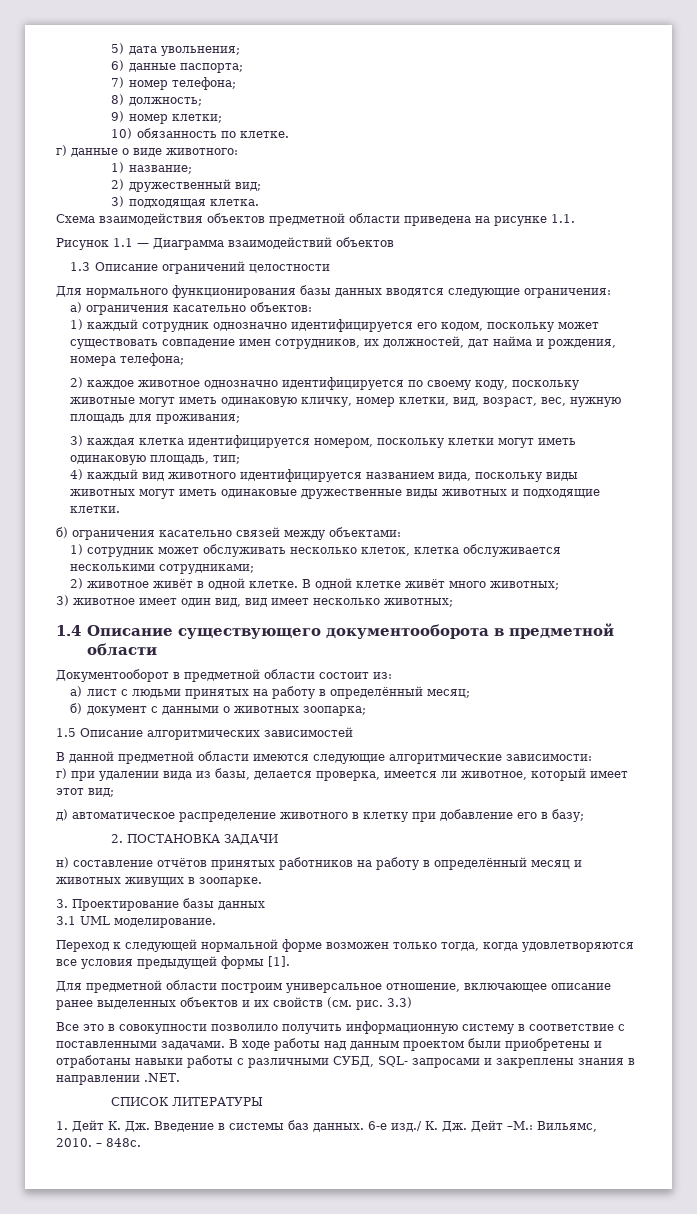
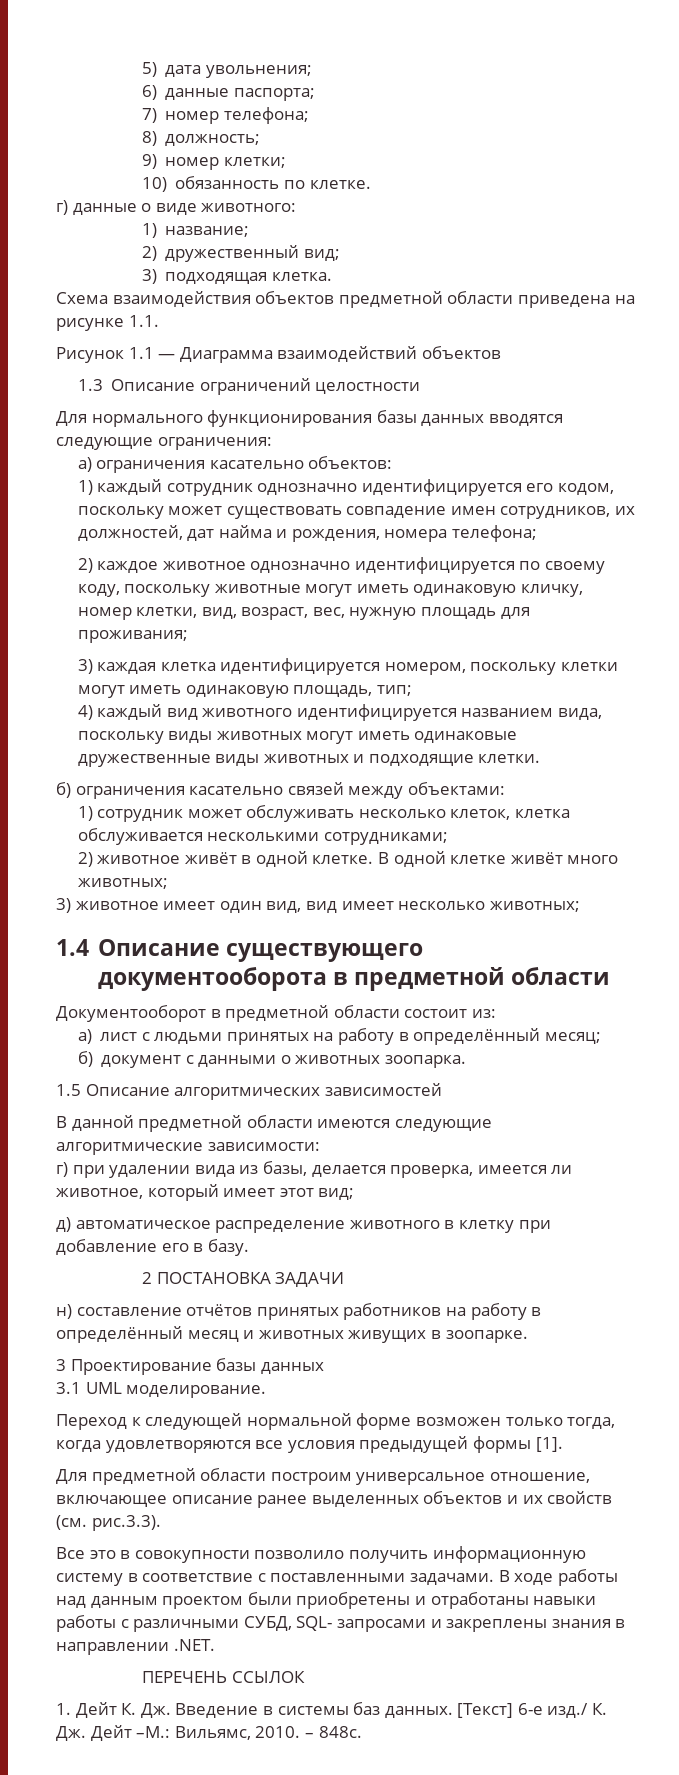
[303,706,367,716] зоопарка; -> [384,1055,466,1068] зоопарка.
[552,809,584,822] [110,834,123,843] базу; // 2. -> [207,1239,249,1256] [141,1272,152,1284] базу. // 2
[56,899,68,908] 3. -> [56,1359,66,1371] 3
[356,997,412,1010] рис. 3.3) -> [91,1515,161,1531] рис.3.3).
[110,1097,263,1106] СПИСОК ЛИТЕРАТУРЫ -> [141,1671,305,1684] ПЕРЕЧЕНЬ ССЫЛОК
(364, 1127) none -> [457,1703,514,1718] [Текст]

